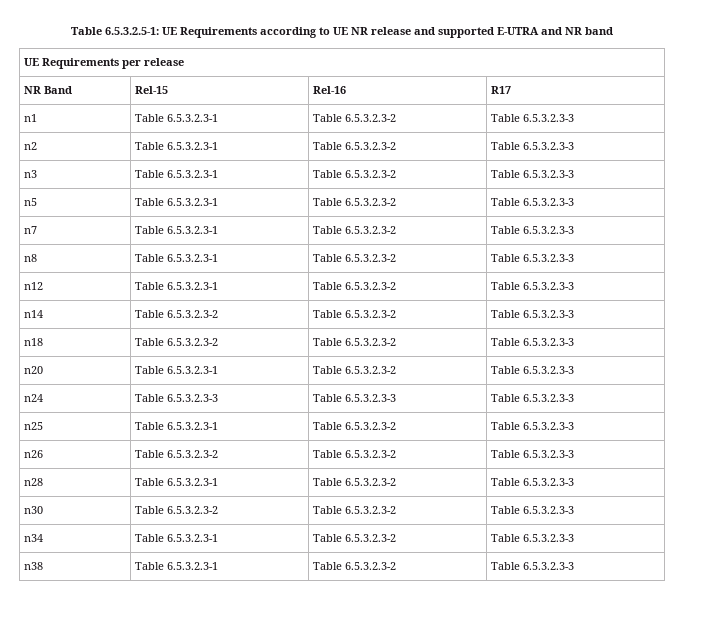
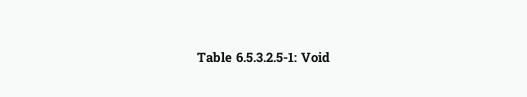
[162,27,613,38] [23,58,184,69] [23,86,72,94] [134,86,168,94] [312,86,346,94] [490,86,511,94] [23,114,37,122] [134,114,218,122] [312,114,396,122] [490,114,574,122] [23,142,37,150] [134,142,218,150] [312,142,396,150] [490,142,574,150] [23,170,37,178] [134,170,218,178] [312,170,396,178] [490,170,574,178] [23,198,37,206] [134,198,218,206] [312,198,396,206] [490,198,574,206] [23,226,37,234] [134,226,218,234] [312,226,396,234] [490,226,574,234] [23,254,37,262] [134,254,218,262] [312,254,396,262] [490,254,574,262] [23,282,43,290] [134,282,218,290] [312,282,396,290] [490,282,574,290] [23,310,43,318] [134,310,218,318] [312,310,396,318] [490,310,574,318] [23,338,43,346] [134,338,218,346] [312,338,396,346] [490,338,574,346] [23,366,43,374] [134,366,218,374] [312,366,396,374] [490,366,574,374] [23,394,43,402] [134,394,218,402] [312,394,396,402] [490,394,574,402] [23,422,43,430] [134,422,218,430] [312,422,396,430] [490,422,574,430] [23,450,43,458] [134,450,218,458] [312,450,396,458] [490,450,574,458] [23,478,43,486] [134,478,218,486] [312,478,396,486] [490,478,574,486] [23,506,43,514] [134,506,218,514] [312,506,396,514] [490,506,574,514] [23,534,43,542] [134,534,218,542] [312,534,396,542] [490,534,574,542] [23,562,43,570] [134,562,218,570] [312,562,396,570] [490,562,574,570] UE Requirements according to UE NR release and supported E-UTRA and NR band // UE Requirements per release // NR Band | Rel-15 | Rel-16 | R17 // n1 | Table 6.5.3.2.3-1 | Table 6.5.3.2.3-2 | Table 6.5.3.2.3-3 // n2 | Table 6.5.3.2.3-1 | Table 6.5.3.2.3-2 | Table 6.5.3.2.3-3 // n3 | Table 6.5.3.2.3-1 | Table 6.5.3.2.3-2 | Table 6.5.3.2.3-3 // n5 | Table 6.5.3.2.3-1 | Table 6.5.3.2.3-2 | Table 6.5.3.2.3-3 // n7 | Table 6.5.3.2.3-1 | Table 6.5.3.2.3-2 | Table 6.5.3.2.3-3 // n8 | Table 6.5.3.2.3-1 | Table 6.5.3.2.3-2 | Table 6.5.3.2.3-3 // n12 | Table 6.5.3.2.3-1 | Table 6.5.3.2.3-2 | Table 6.5.3.2.3-3 // n14 | Table 6.5.3.2.3-2 | Table 6.5.3.2.3-2 | Table 6.5.3.2.3-3 // n18 | Table 6.5.3.2.3-2 | Table 6.5.3.2.3-2 | Table 6.5.3.2.3-3 // n20 | Table 6.5.3.2.3-1 | Table 6.5.3.2.3-2 | Table 6.5.3.2.3-3 // n24 | Table 6.5.3.2.3-3 | Table 6.5.3.2.3-3 | Table 6.5.3.2.3-3 // n25 | Table 6.5.3.2.3-1 | Table 6.5.3.2.3-2 | Table 6.5.3.2.3-3 // n26 | Table 6.5.3.2.3-2 | Table 6.5.3.2.3-2 | Table 6.5.3.2.3-3 // n28 | Table 6.5.3.2.3-1 | Table 6.5.3.2.3-2 | Table 6.5.3.2.3-3 // n30 | Table 6.5.3.2.3-2 | Table 6.5.3.2.3-2 | Table 6.5.3.2.3-3 // n34 | Table 6.5.3.2.3-1 | Table 6.5.3.2.3-2 | Table 6.5.3.2.3-3 // n38 | Table 6.5.3.2.3-1 | Table 6.5.3.2.3-2 | Table 6.5.3.2.3-3 -> [300,52,330,63] Void

